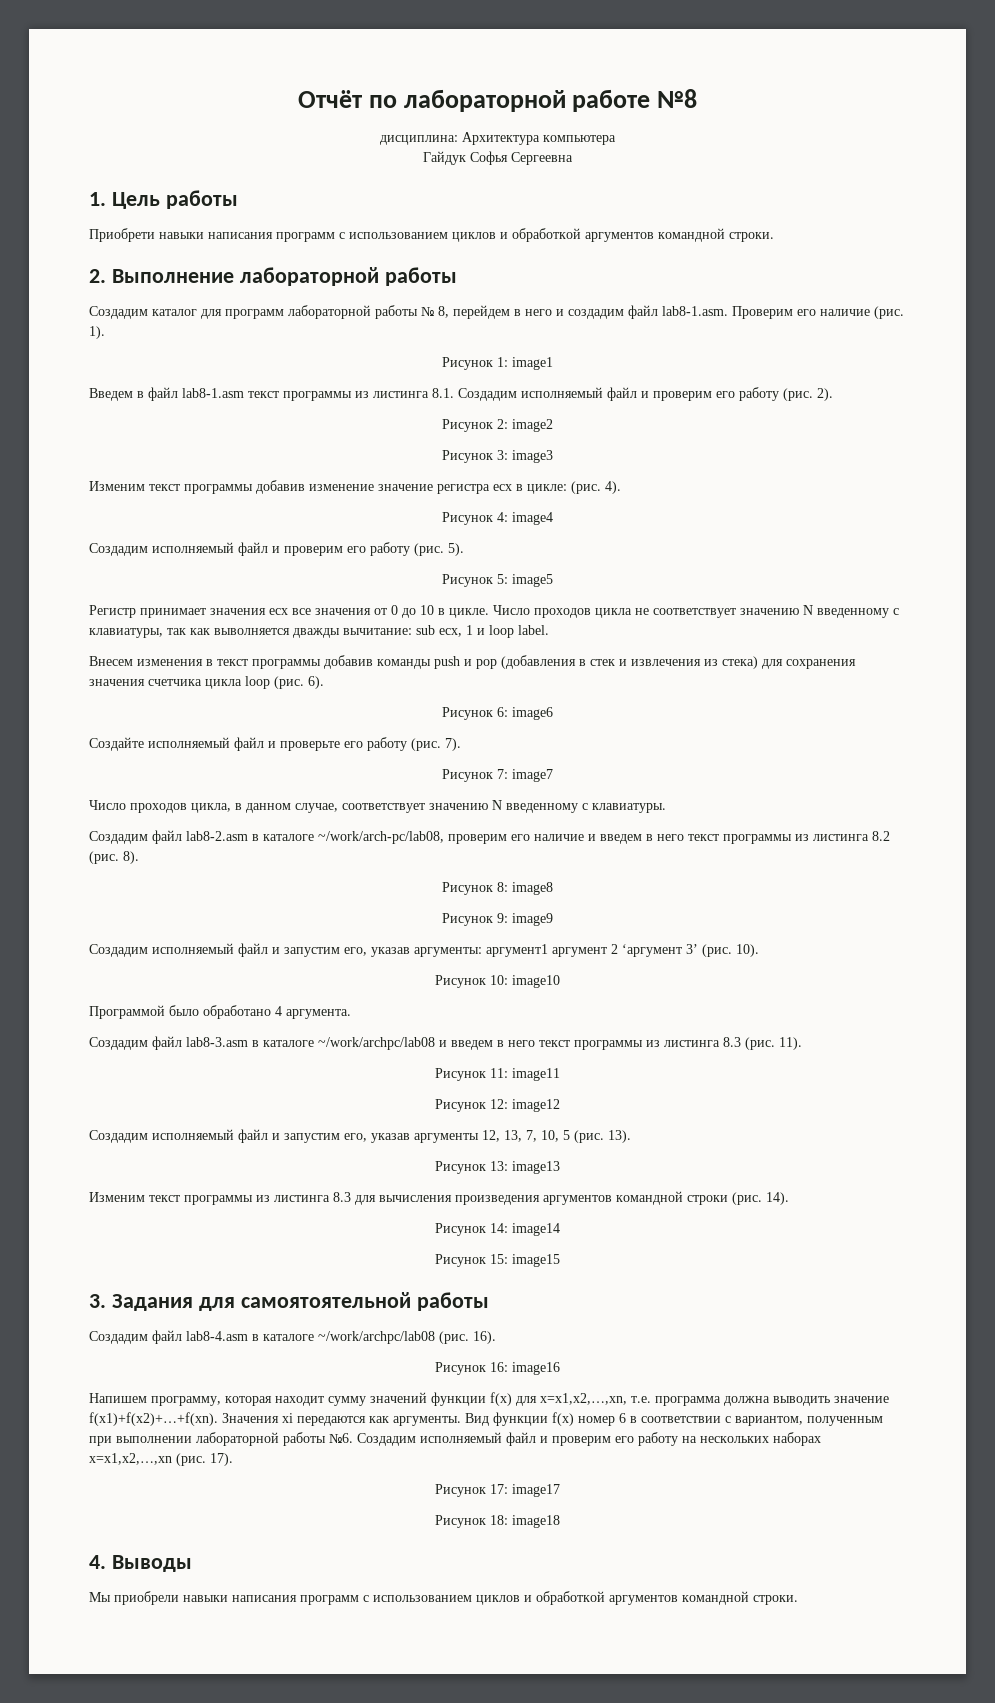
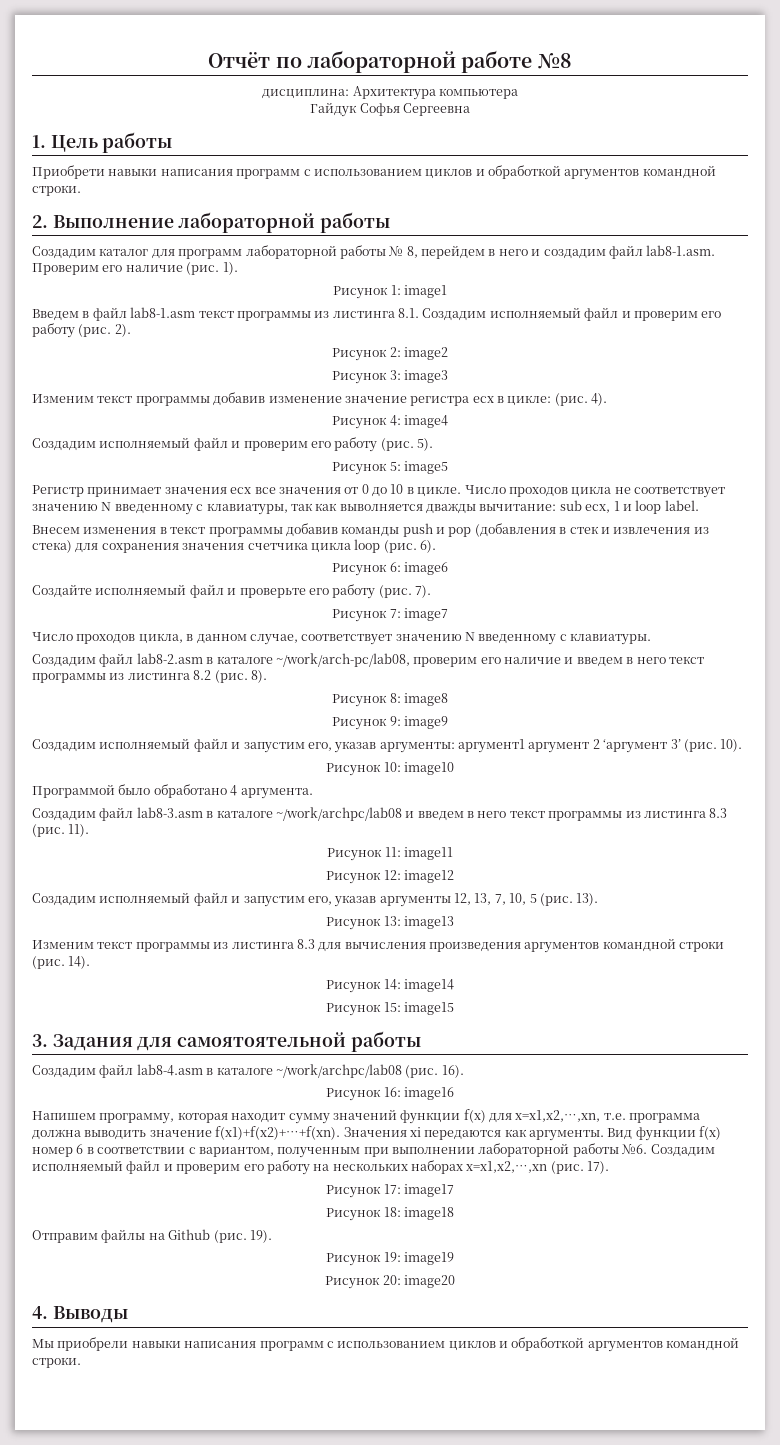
(560, 1521) none -> [32,1229,272,1243] [326,1252,454,1266] [325,1275,455,1289] // Отправим файлы на Github (рис. 19). // Рисунок 19: image19 // Рисунок 20: image20

